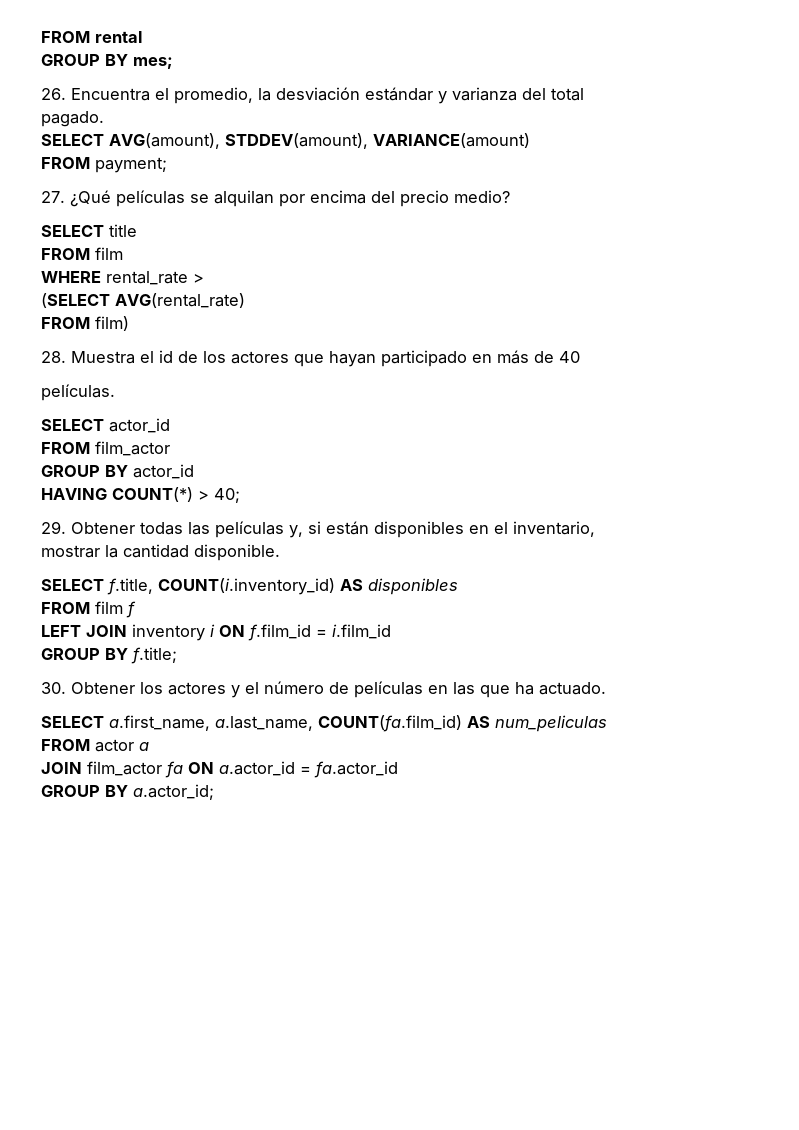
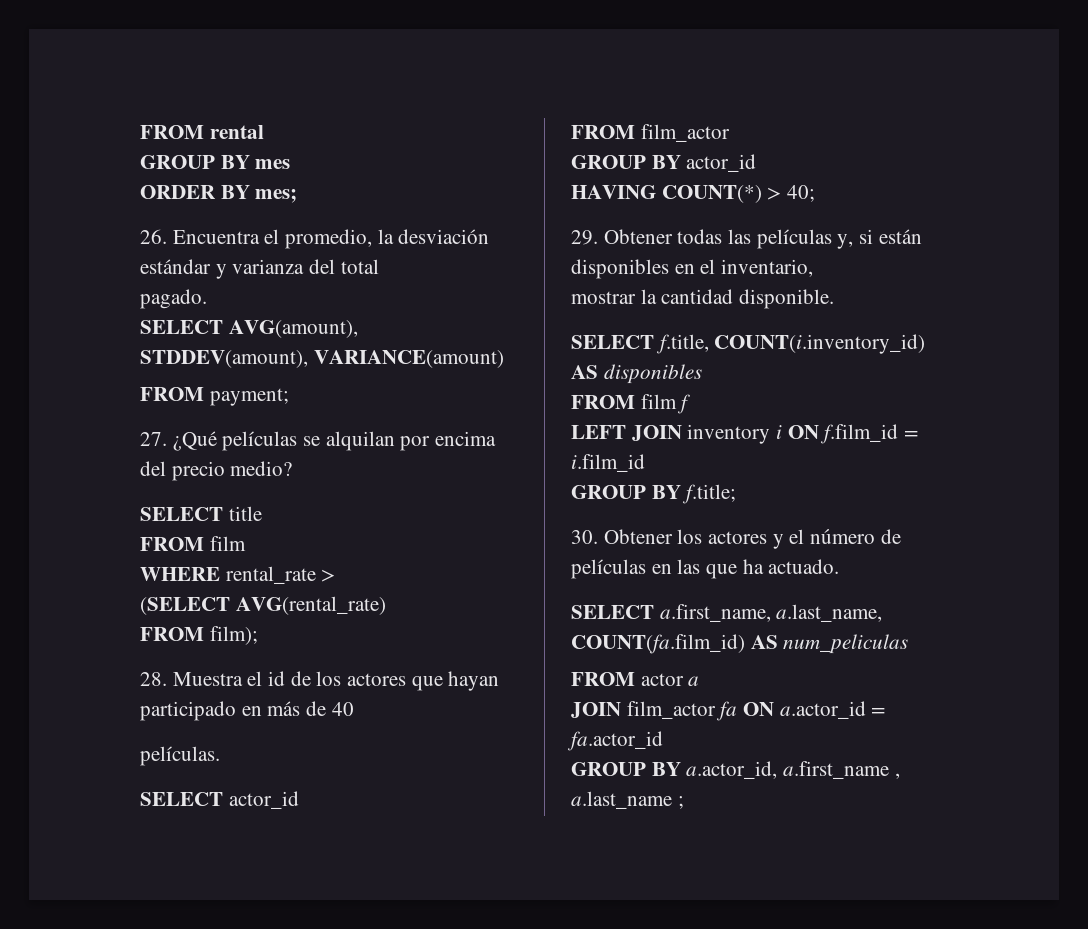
(128, 60) none -> [255,159,291,169] [140,185,250,199] mes // ORDER BY
[95,316,129,331] film) -> [209,626,258,645] film);
[133,784,214,800] a.actor_id; -> [686,761,900,779] [571,791,684,809] a.actor_id, a.first_name , a.last_name ;

